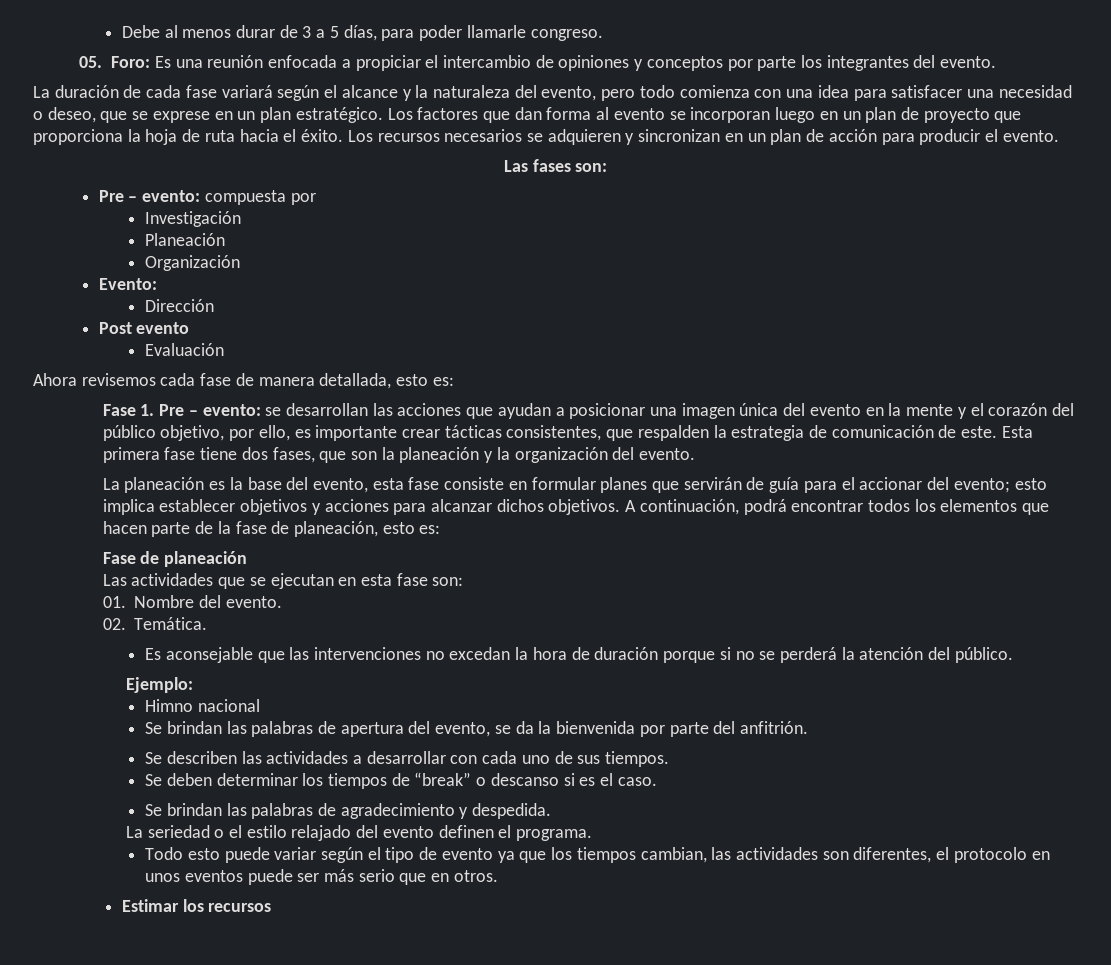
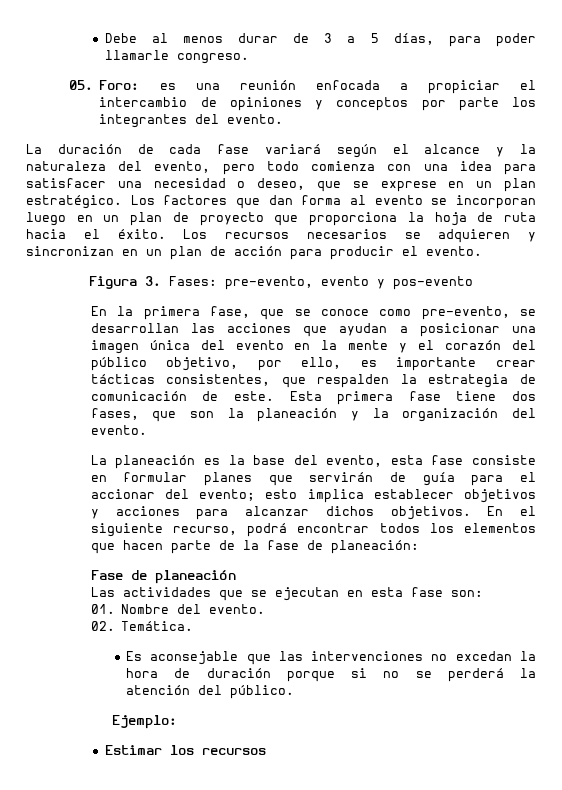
[154,56,171,68] Es -> [159,83,176,90] es
[503,159,608,172] [98,190,316,205] [145,211,242,227] [145,233,226,246] [145,255,241,271] [98,278,157,290] [145,299,215,312] [98,322,190,334] [145,343,225,356] [33,373,454,389] [102,404,261,416] Las fases son: // Pre – evento: compuesta por // Investigación // Planeación // Organización // Evento: // Dirección // Post evento // Evaluación // Ahora revisemos cada fase de manera detallada, esto es: // Fase 1. Pre – evento: -> [89,276,473,290] [90,306,510,320] Figura 3. Fases: pre-evento, evento y pos-evento // En la primera fase, que se conoce como pre-evento,
[625,499,739,515] A continuación, -> [487,506,536,516] [90,523,237,537] En el siguiente recurso,
[293,521,441,537] planeación, esto es: -> [330,540,419,554] planeación:
[145,699,260,712] [145,721,808,737] [145,751,670,767] [145,772,657,789] [145,803,552,819] [125,825,593,841] [145,847,1050,863] [145,869,498,885] // Himno nacional // Se brindan las palabras de apertura del evento, se da la bienvenida por parte del anfitrión. // Se describen las actividades a desarrollar con cada uno de sus tiempos. // Se deben determinar los tiempos de “break” o descanso si es el caso. // Se brindan las palabras de agradecimiento y despedida. // La seriedad o el estilo relajado del evento definen el programa. // Todo esto puede variar según el tipo de evento ya que los tiempos cambian, las actividades son diferentes, el protocolo en unos eventos puede ser más serio que en otros. -> (178, 722) none

